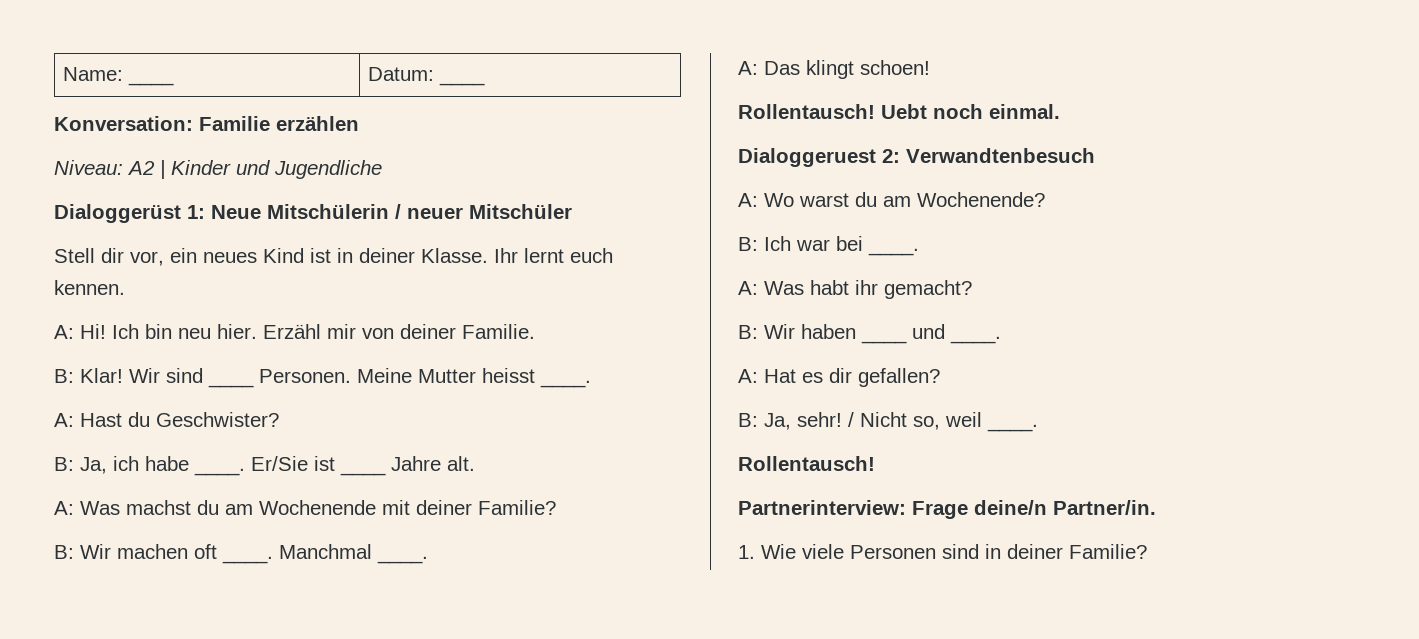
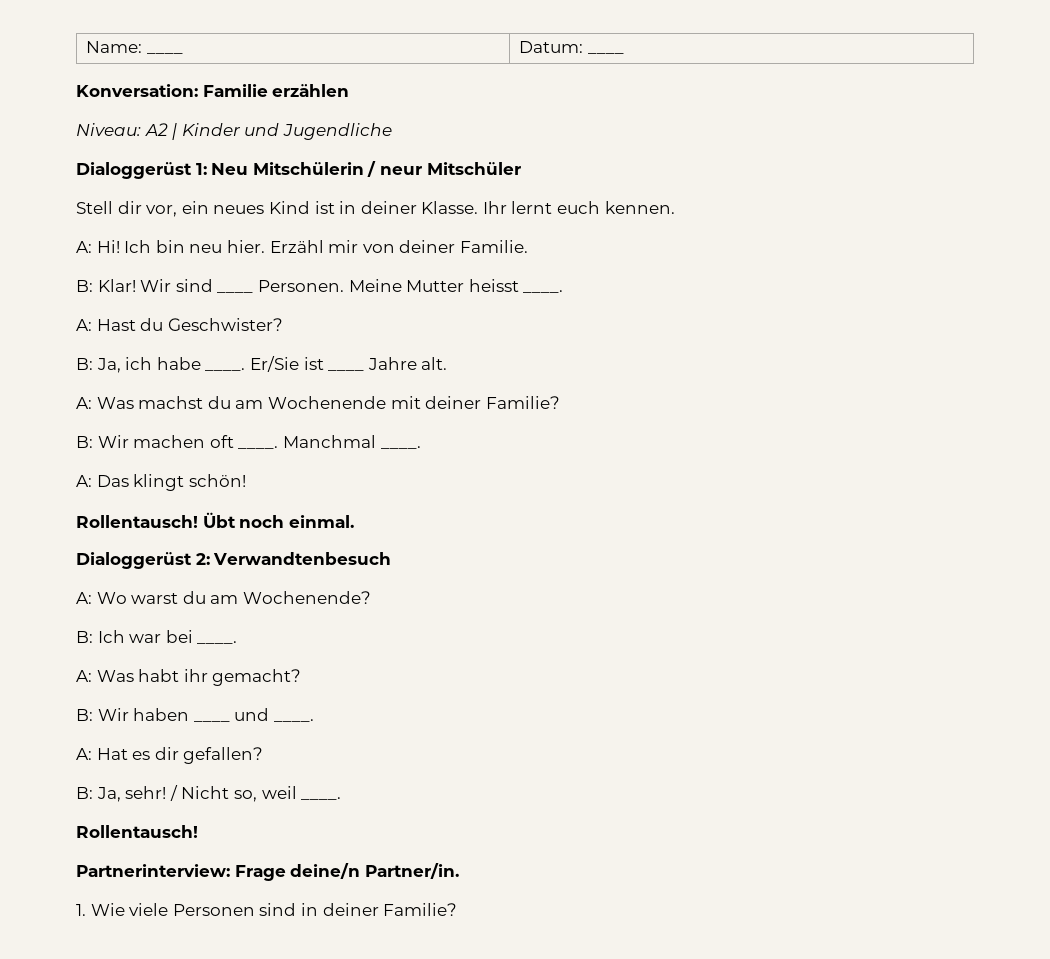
[211,205,261,219] Neue -> [211,163,249,175] Neu
[407,207,463,219] neuer -> [379,166,422,175] neur
[860,60,930,75] [738,104,927,119] schoen! // Rollentausch! Uebt -> [188,474,246,487] [76,512,236,528] schön! // Rollentausch! Übt
[738,148,876,167] Dialoggeruest -> [76,552,192,569] Dialoggerüst

